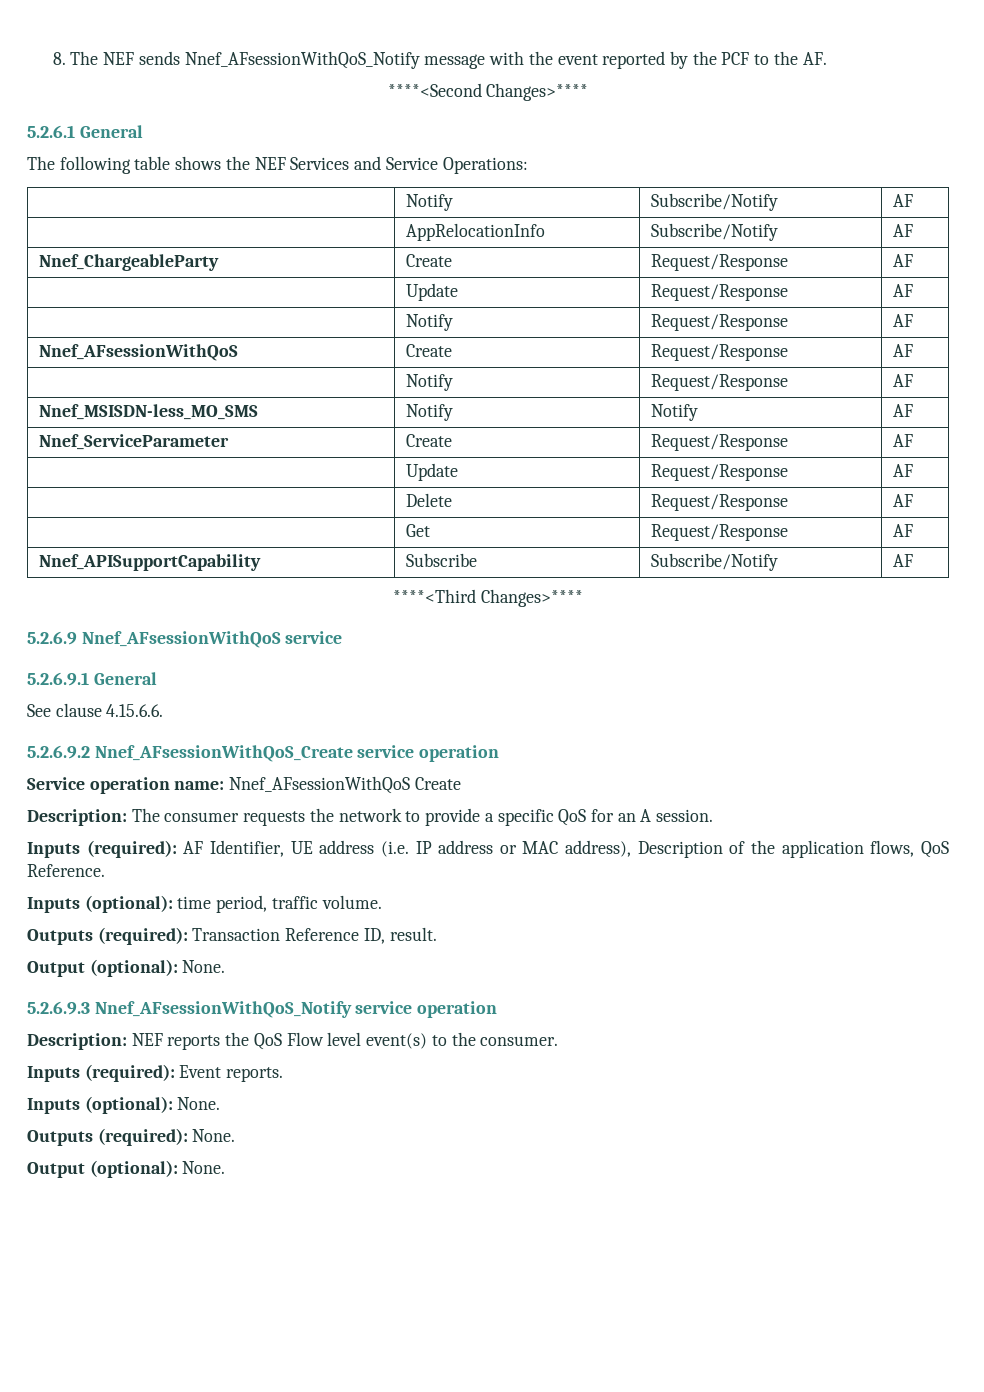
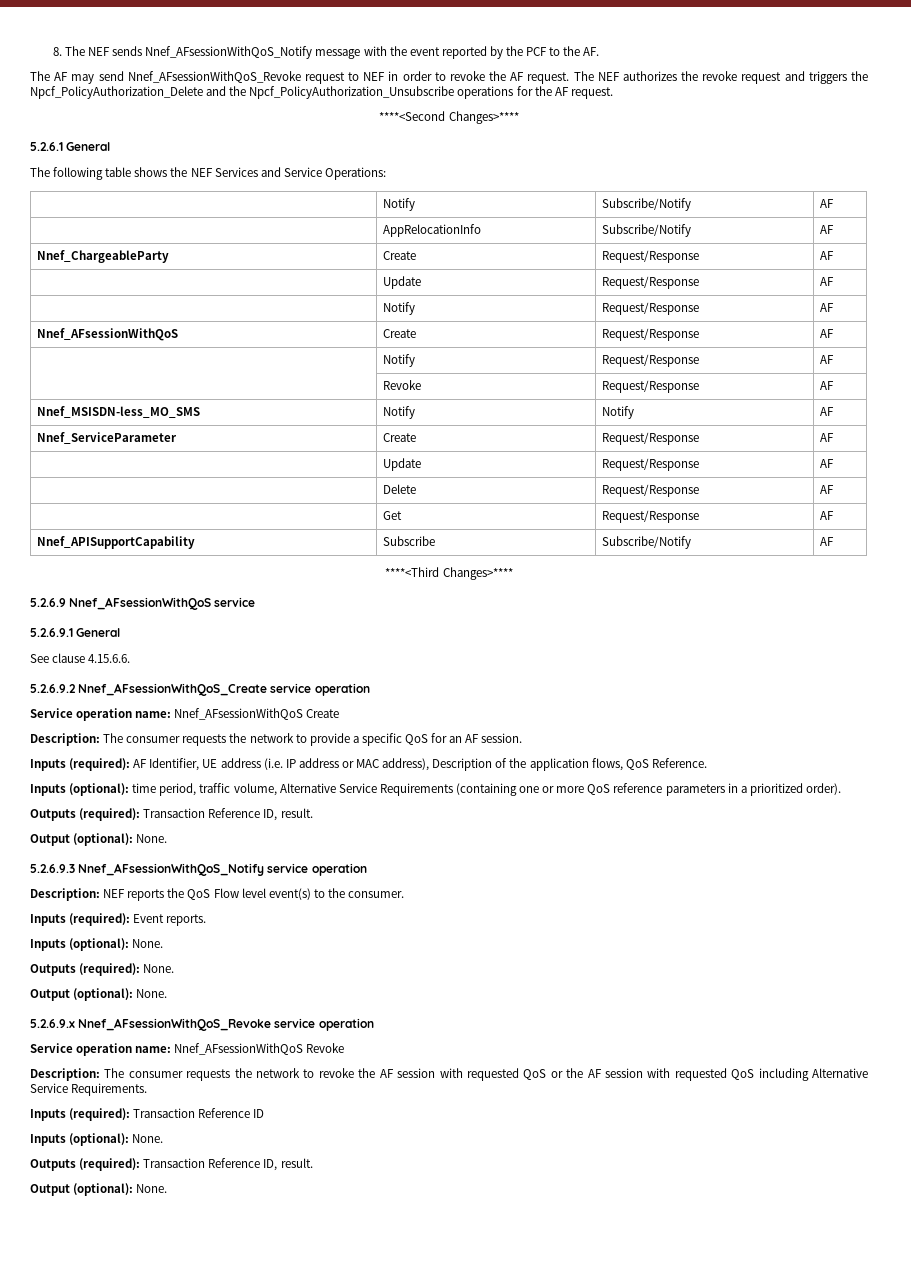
(827, 58) none -> [30,71,868,84] [30,86,613,99] // The AF may send Nnef_AFsessionWithQoS_Revoke request to NEF in order to revoke the AF request. The NEF authorizes the revoke request and triggers the Npcf_PolicyAuthorization_Delete and the Npcf_PolicyAuthorization_Unsubscribe operations for the AF request.
(913, 380) none -> [382,380,421,390] [601,380,699,393] [819,381,834,390] // | Revoke | Request/Response | AF
[640,809,652,822] A -> [465,734,480,743] AF
[321,895,382,909] volume. -> [233,783,841,796] volume, Alternative Service Requirements (containing one or more QoS reference parameters in a prioritized order).
(226, 1167) none -> [30,1018,374,1031] [30,1043,345,1056] [30,1068,868,1081] [30,1083,148,1096] [30,1108,265,1121] [30,1133,164,1146] [30,1158,313,1171] [30,1183,168,1196] // 5.2.6.9.x Nnef_AFsessionWithQoS_Revoke service operation // Service operation name: Nnef_AFsessionWithQoS Revoke // Description: The consumer requests the network to revoke the AF session with requested QoS or the AF session with requested QoS including Alternative Service Requirements. // Inputs (required): Transaction Reference ID // Inputs (optional): None. // Outputs (required): Transaction Reference ID, result. // Output (optional): None.

